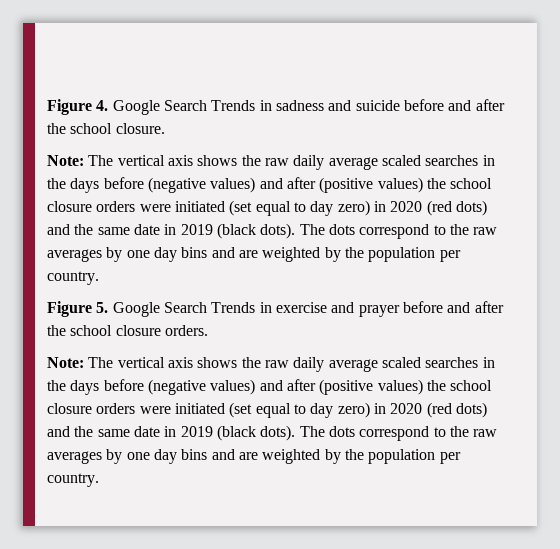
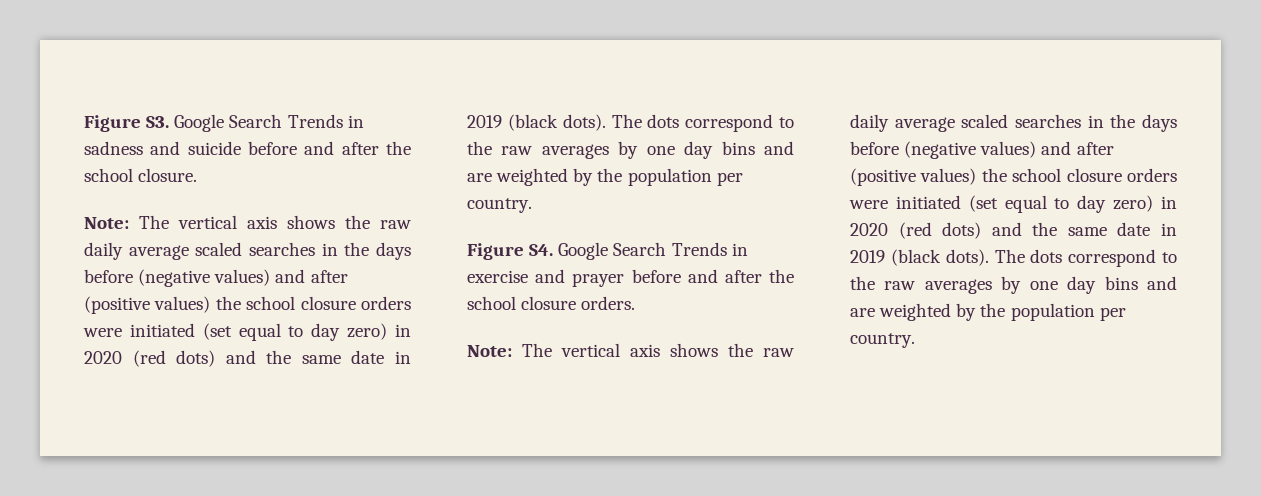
[47,99,109,115] Figure 4. -> [84,115,170,132] Figure S3.
[96,302,109,313] 5. -> [529,244,554,256] S4.

